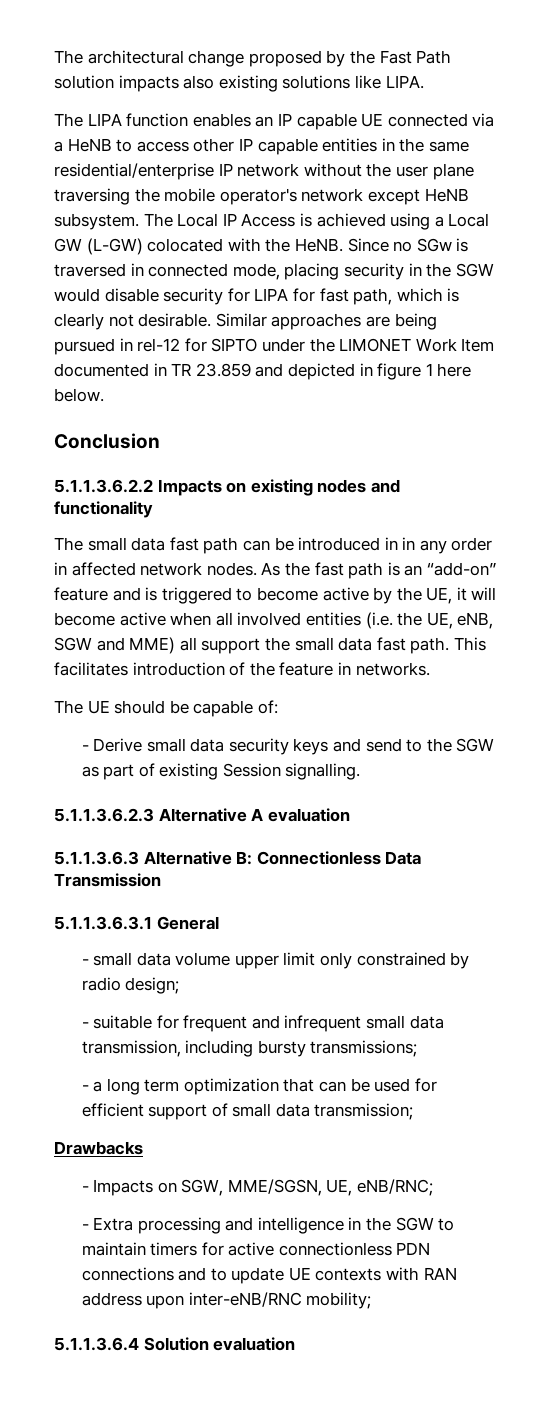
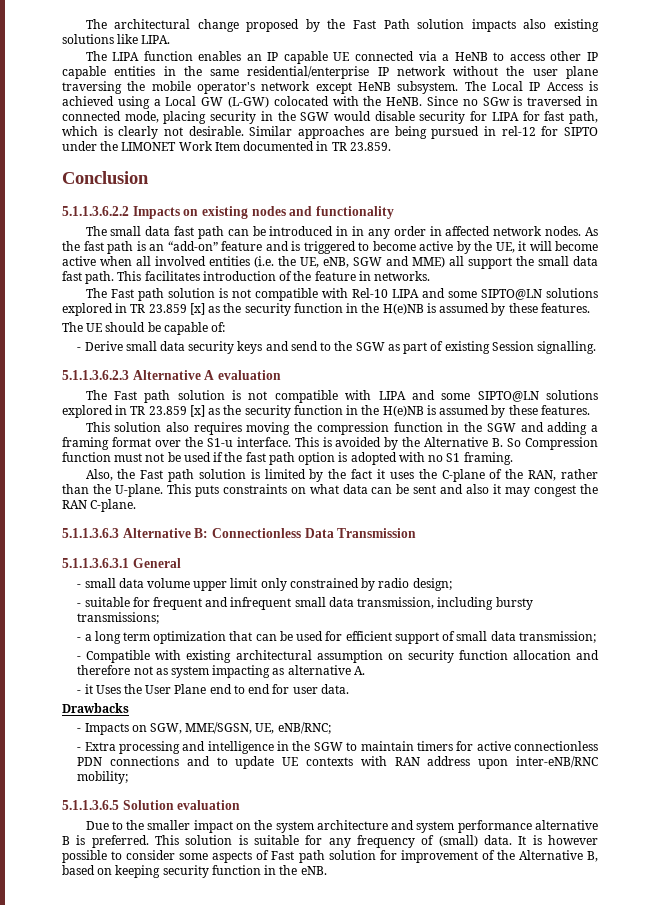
[195,363,472,380] [54,388,104,402] 23.859 and depicted in figure 1 here below. -> [349,142,391,151] 23.859.
(430, 669) none -> [85,288,598,301] [62,303,590,316] // The Fast path solution is not compatible with Rel-10 LIPA and some SIPTO@LN solutions explored in TR 23.859 [x] as the security function in the H(e)NB is assumed by these features.
(350, 815) none -> [85,390,598,403] [62,405,590,418] [85,422,598,435] [62,437,599,450] [62,452,513,465] [85,469,599,482] [62,484,598,497] [62,499,137,512] // The Fast path solution is not compatible with LIPA and some SIPTO@LN solutions explored in TR 23.859 [x] as the security function in the H(e)NB is assumed by these features. // This solution also requires moving the compression function in the SGW and adding a framing format over the S1-u interface. This is avoided by the Alternative B. So Compression function must not be used if the fast path option is adopted with no S1 framing. // Also, the Fast path solution is limited by the fact it uses the C-plane of the RAN, rather than the U-plane. This puts constraints on what data can be sent and also it may congest the RAN C-plane.
(414, 1111) none -> [77,650,599,663] [77,665,365,678] [77,684,349,694] // - Compatible with existing architectural assumption on security function allocation and therefore not as system impacting as alternative A. // - it Uses the User Plane end to end for user data.
[54,1337,139,1351] 5.1.1.3.6.4 -> [62,800,119,810] 5.1.1.3.6.5
(296, 1344) none -> [85,820,598,833] [62,835,598,848] [62,850,598,863] [62,865,327,878] // Due to the smaller impact on the system architecture and system performance alternative B is preferred. This solution is suitable for any frequency of (small) data. It is however possible to consider some aspects of Fast path solution for improvement of the Alternative B, based on keeping security function in the eNB.

